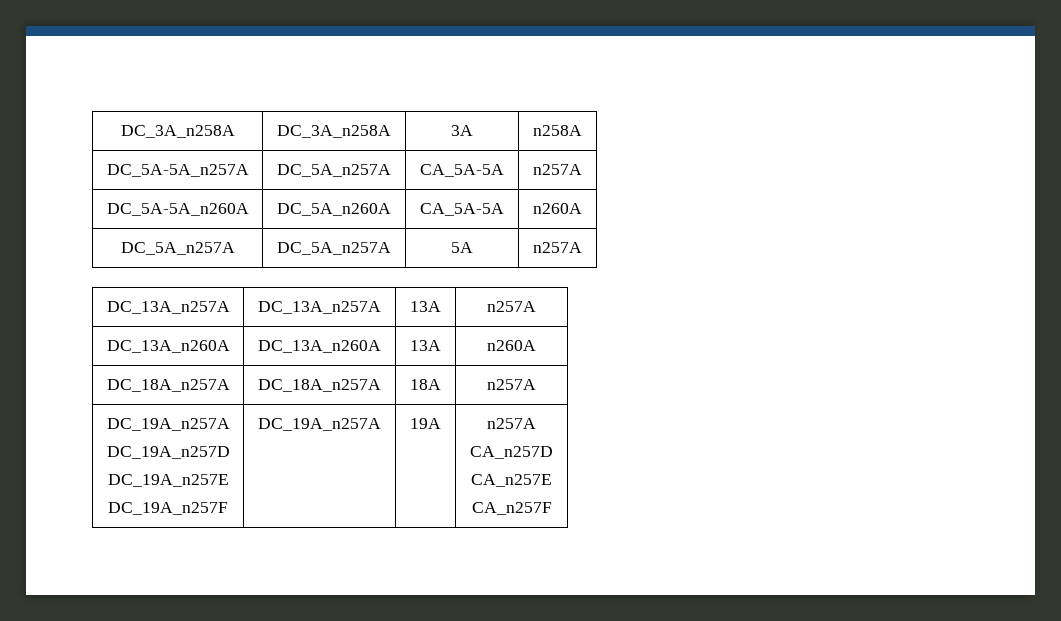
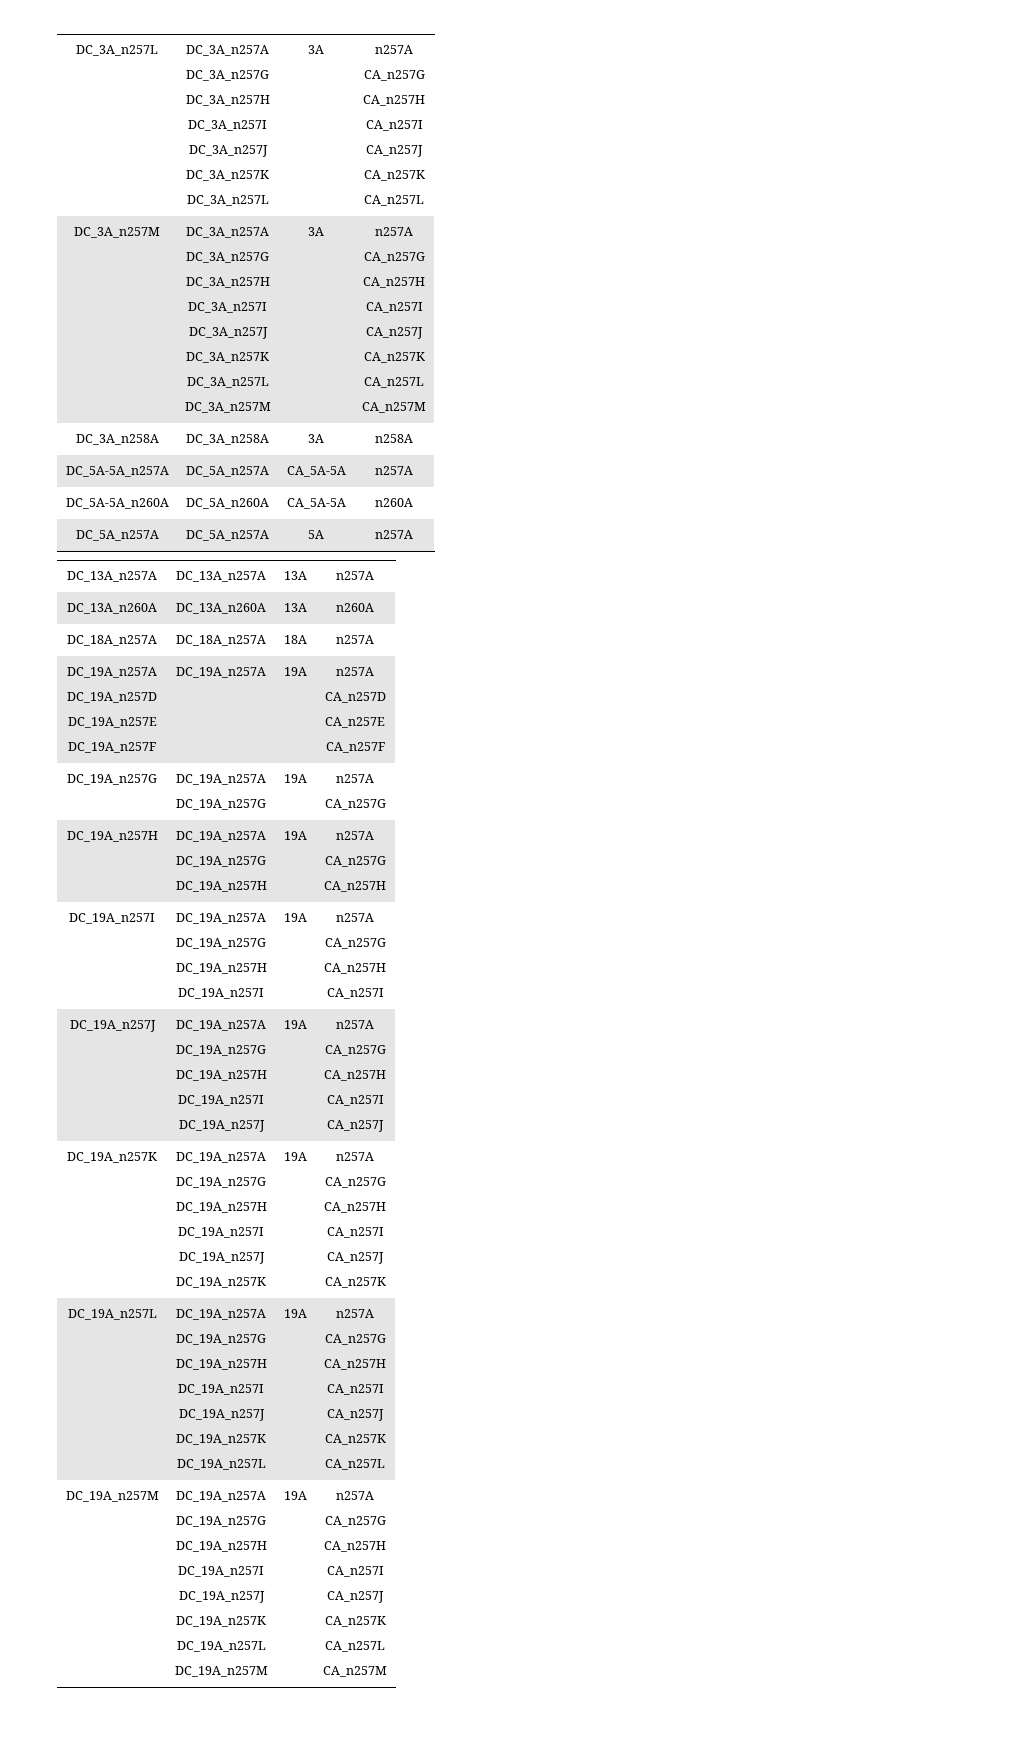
(120, 131) none -> [76,45,158,56] [186,45,269,56] [186,70,269,81] [185,95,270,106] [188,120,267,131] [188,145,268,157] [186,170,269,181] [186,195,269,206] [308,45,324,54] [375,45,413,54] [363,70,425,81] [363,95,425,106] [365,120,423,131] [366,145,423,157] [363,170,425,181] [364,195,424,206] [74,227,160,238] [186,227,269,238] [186,252,269,263] [185,277,270,288] [188,302,267,313] [188,327,268,339] [186,352,269,363] [186,377,269,388] [184,402,271,413] [308,227,324,236] [375,227,413,236] [363,252,425,263] [363,277,425,288] [365,302,423,313] [366,327,423,339] [363,352,425,363] [364,377,424,388] [362,402,426,413] DC_3A_n257L | DC_3A_n257A // DC_3A_n257G // DC_3A_n257H // DC_3A_n257I // DC_3A_n257J // DC_3A_n257K // DC_3A_n257L | 3A | n257A // CA_n257G // CA_n257H // CA_n257I // CA_n257J // CA_n257K // CA_n257L // DC_3A_n257M | DC_3A_n257A // DC_3A_n257G // DC_3A_n257H // DC_3A_n257I // DC_3A_n257J // DC_3A_n257K // DC_3A_n257L // DC_3A_n257M | 3A | n257A // CA_n257G // CA_n257H // CA_n257I // CA_n257J // CA_n257K // CA_n257L // CA_n257M //
(552, 508) none -> [67,774,157,785] [176,774,266,785] [176,799,266,810] [283,774,307,783] [336,774,374,783] [324,799,386,810] [66,831,158,842] [176,831,266,842] [176,856,266,867] [175,881,267,892] [283,831,307,840] [336,831,374,840] [324,856,386,867] [324,881,386,892] [69,913,155,924] [176,913,266,924] [176,938,266,949] [175,963,267,974] [178,988,264,999] [283,913,307,922] [336,913,374,922] [324,938,386,949] [324,963,386,974] [326,988,384,999] [69,1020,156,1032] [176,1020,266,1031] [176,1045,266,1056] [175,1070,267,1081] [178,1095,264,1106] [178,1120,265,1132] [283,1020,307,1029] [336,1020,374,1029] [324,1045,386,1056] [324,1070,386,1081] [326,1095,384,1106] [327,1120,384,1132] [67,1152,157,1163] [176,1152,266,1163] [176,1177,266,1188] [175,1202,267,1213] [178,1227,264,1238] [178,1252,265,1264] [176,1277,266,1288] [283,1152,307,1161] [336,1152,374,1161] [324,1177,386,1188] [324,1202,386,1213] [326,1227,384,1238] [327,1252,384,1264] [324,1277,386,1288] [67,1309,157,1320] [176,1309,266,1320] [176,1334,266,1345] [175,1359,267,1370] [178,1384,264,1395] [178,1409,265,1421] [176,1434,266,1445] [176,1459,266,1470] [283,1309,307,1318] [336,1309,374,1318] [324,1334,386,1345] [324,1359,386,1370] [326,1384,384,1395] [327,1409,384,1421] [324,1434,386,1445] [325,1459,385,1470] [65,1491,159,1502] [176,1491,266,1502] [176,1516,266,1527] [175,1541,267,1552] [178,1566,264,1577] [178,1591,265,1603] [176,1616,266,1627] [176,1641,266,1652] [174,1666,268,1677] [283,1491,307,1500] [336,1491,374,1500] [324,1516,386,1527] [324,1541,386,1552] [326,1566,384,1577] [327,1591,384,1603] [324,1616,386,1627] [325,1641,385,1652] [323,1666,387,1677] // DC_19A_n257G | DC_19A_n257A // DC_19A_n257G | 19A | n257A // CA_n257G // DC_19A_n257H | DC_19A_n257A // DC_19A_n257G // DC_19A_n257H | 19A | n257A // CA_n257G // CA_n257H // DC_19A_n257I | DC_19A_n257A // DC_19A_n257G // DC_19A_n257H // DC_19A_n257I | 19A | n257A // CA_n257G // CA_n257H // CA_n257I // DC_19A_n257J | DC_19A_n257A // DC_19A_n257G // DC_19A_n257H // DC_19A_n257I // DC_19A_n257J | 19A | n257A // CA_n257G // CA_n257H // CA_n257I // CA_n257J // DC_19A_n257K | DC_19A_n257A // DC_19A_n257G // DC_19A_n257H // DC_19A_n257I // DC_19A_n257J // DC_19A_n257K | 19A | n257A // CA_n257G // CA_n257H // CA_n257I // CA_n257J // CA_n257K // DC_19A_n257L | DC_19A_n257A // DC_19A_n257G // DC_19A_n257H // DC_19A_n257I // DC_19A_n257J // DC_19A_n257K // DC_19A_n257L | 19A | n257A // CA_n257G // CA_n257H // CA_n257I // CA_n257J // CA_n257K // CA_n257L // DC_19A_n257M | DC_19A_n257A // DC_19A_n257G // DC_19A_n257H // DC_19A_n257I // DC_19A_n257J // DC_19A_n257K // DC_19A_n257L // DC_19A_n257M | 19A | n257A // CA_n257G // CA_n257H // CA_n257I // CA_n257J // CA_n257K // CA_n257L // CA_n257M

